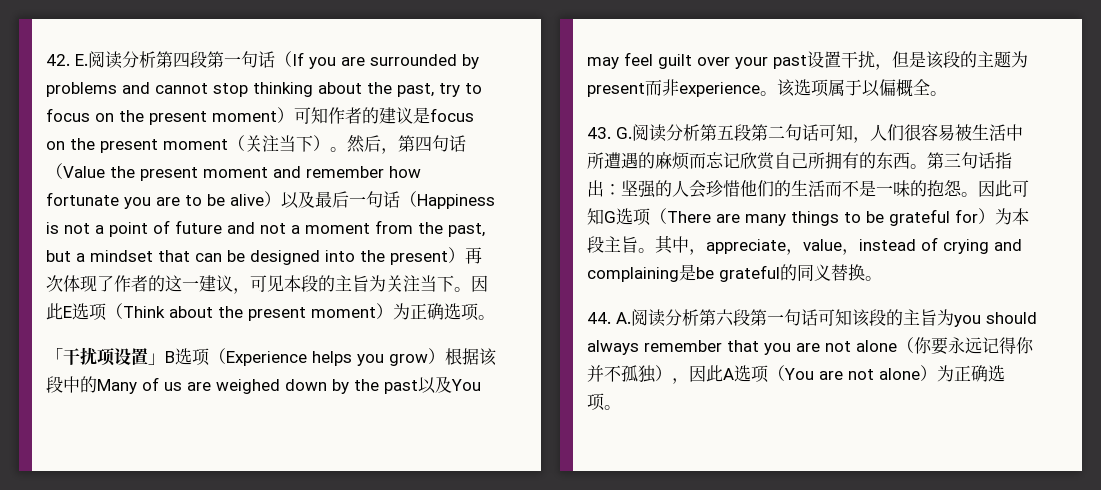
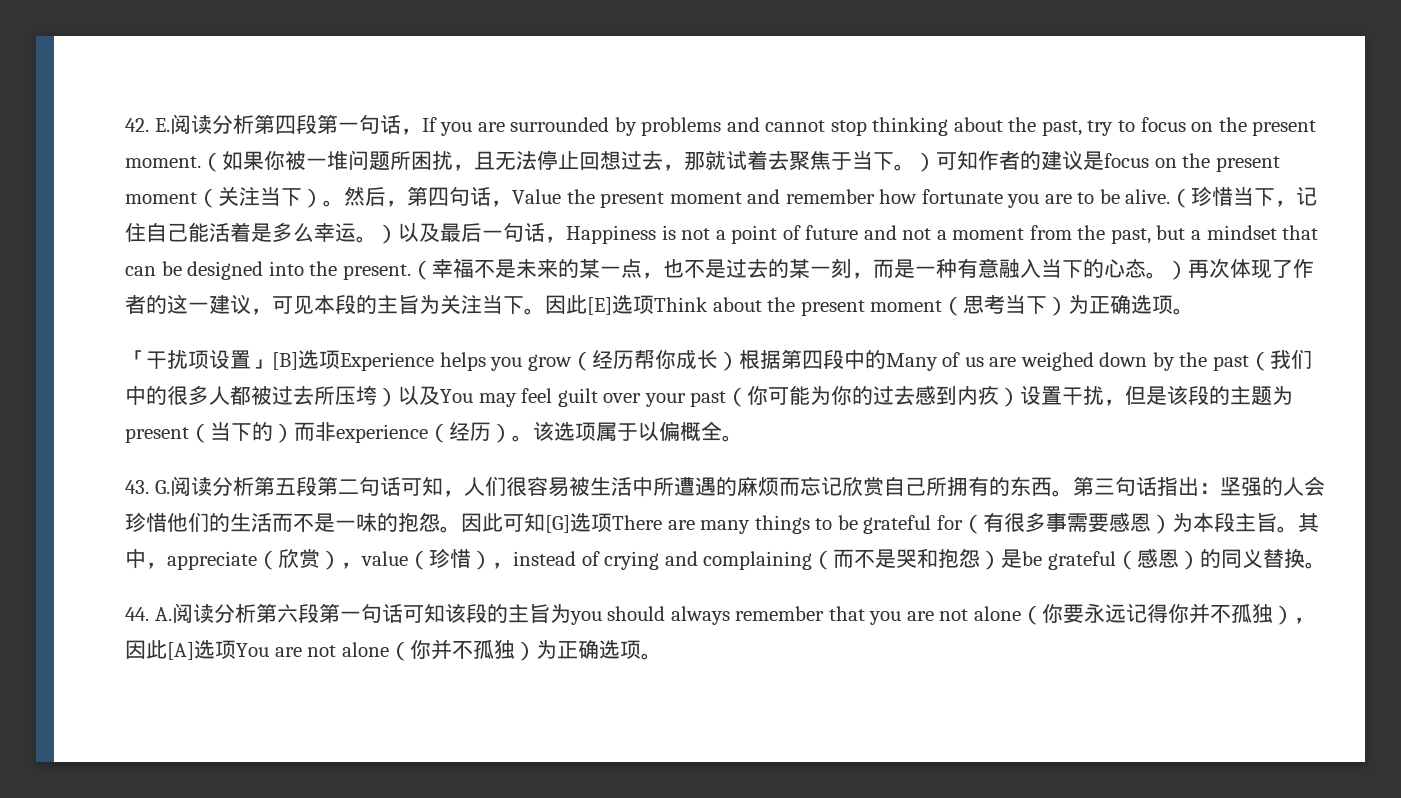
[275,51,292,67] （ -> [400,128,422,135] ，
[212,111,277,122] moment -> [125,150,915,172] moment.（如果你被一堆问题所困扰，且无法停止回想过去，那就试着去聚焦于当下。
[46,163,63,179] （ -> [491,200,512,207] ，
[230,194,264,206] alive -> [1125,186,1318,208] [125,222,377,243] alive.（珍惜当下，记住自己能活着是多么幸运。
[400,191,417,207] （ -> [545,236,566,243] ，
[390,251,448,265] present -> [342,258,1167,280] present.（幸福不是未来的某一点，也不是过去的某一刻，而是一种有意融入当下的心态。
[63,303,123,321] E选项（ -> [587,295,654,315] [E]选项
(376, 312) none -> [942,294,1048,316] （思考当下
[165,348,226,366] B选项（ -> [272,350,340,370] [B]选项
[428,348,497,366] ）根据该 -> [570,349,823,371] （经历帮你成长）根据第四
(418, 387) none -> [1248,349,1312,371] [125,385,398,407] （我们中的很多人都被过去所压垮）
(807, 62) none -> [726,385,1021,407] （你可能为你的过去感到内疚）
[645,79,760,97] 而非experience -> [189,421,512,443] （当下的）而非experience（经历）
[604,208,667,226] G选项（ -> [545,513,612,533] [G]选项
(978, 216) none -> [961,512,1151,534] （有很多事需要感恩
[786,239,842,255] ，value -> [257,548,492,570] （欣赏），value（珍惜）
(679, 274) none -> [812,548,1002,570] （而不是哭和抱怨）
(780, 273) none -> [1115,548,1200,570] （感恩）
[723,365,785,383] A选项（ -> [167,640,236,660] [A]选项
(920, 374) none -> [388,639,515,661] （你并不孤独

